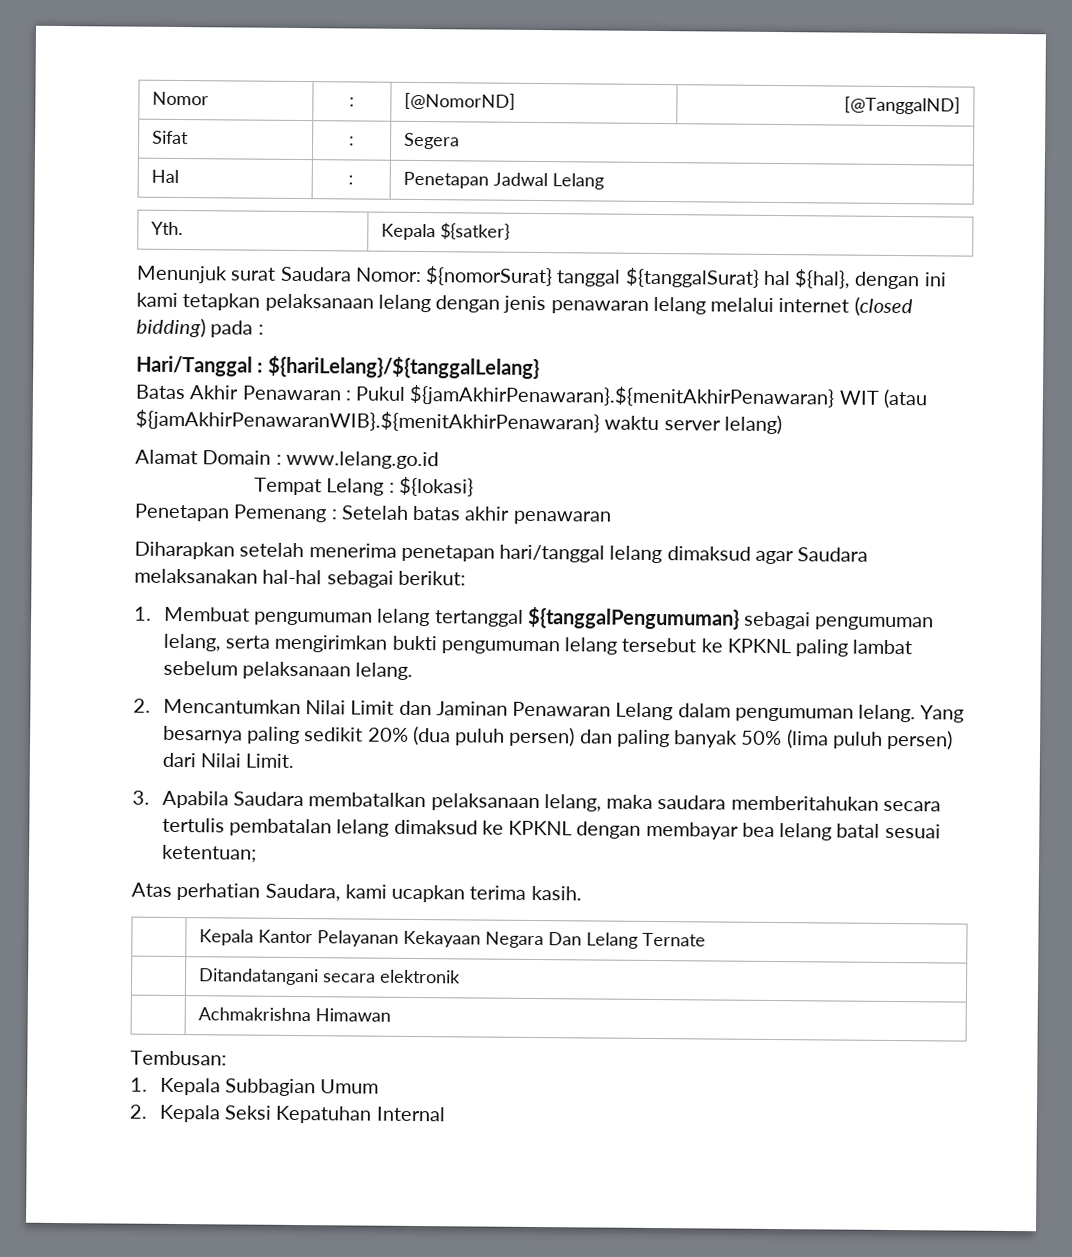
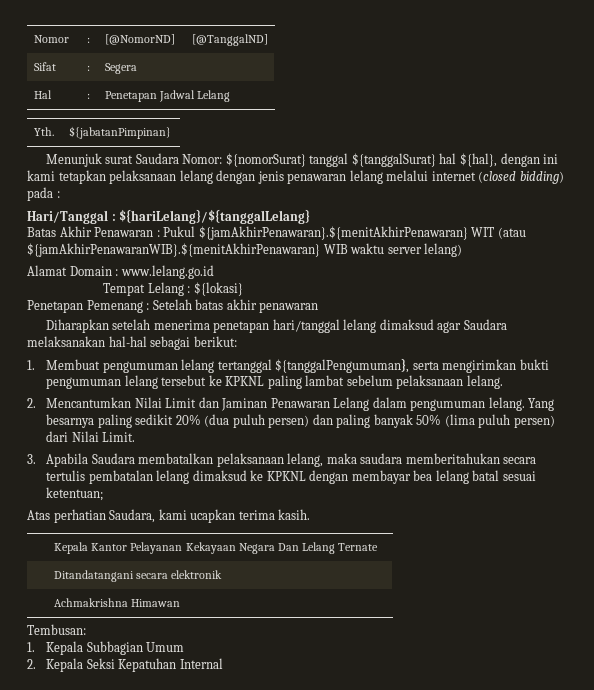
[381,222,511,241] Kepala ${satker} -> [69,126,172,139] ${jabatanPimpinan}
(600, 421) none -> [323,244,348,254] WIB
[527,606,935,631] [162,633,221,652] ${tanggalPengumuman} sebagai pengumuman lelang, -> [275,358,410,373] ${tanggalPengumuman},

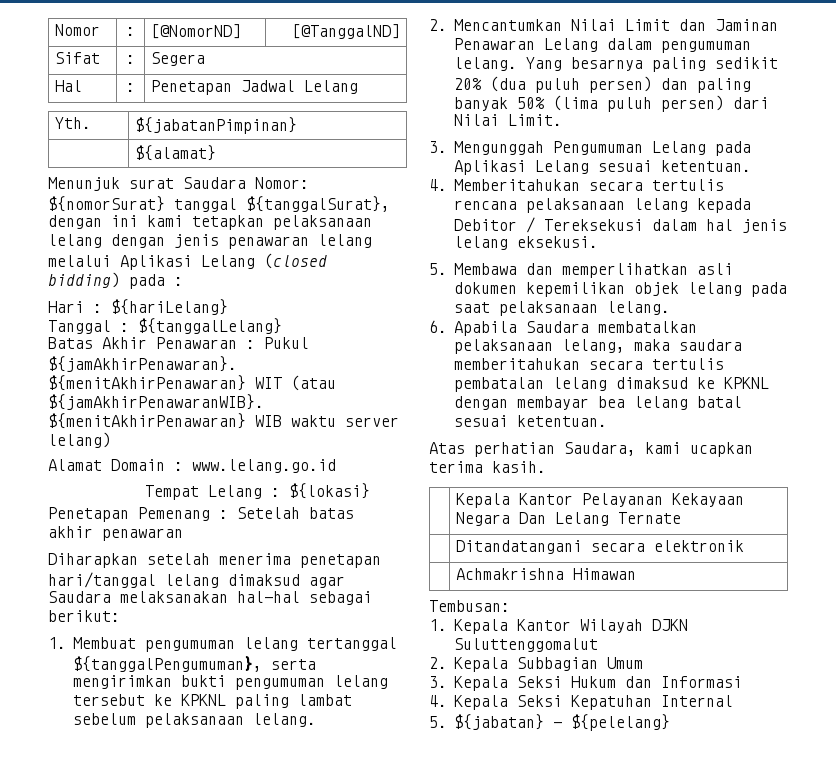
(172, 132) none -> [135,145,217,161] // | ${alamat}
[351,153,497,167] ${tanggalSurat} hal ${hal}, -> [246,196,390,212] ${tanggalSurat},
[431,171,476,181] internet -> [120,255,255,270] Aplikasi Lelang
[27,209,311,224] Hari/Tanggal : ${hariLelang}/${tanggalLelang} -> [48,299,228,315] [48,318,282,334] Hari : ${hariLelang} // Tanggal : ${tanggalLelang}
(36, 459) none -> [453,141,751,156] [453,160,751,175] [429,179,724,191] [453,198,751,213] [453,217,787,233] [453,236,598,250] [429,263,733,278] [453,282,787,297] [453,301,670,316] [429,320,447,333] Mengunggah Pengumuman Lelang pada Aplikasi Lelang sesuai ketentuan. // 4. Memberitahukan secara tertulis rencana pelaksanaan lelang kepada Debitor / Tereksekusi dalam hal jenis lelang eksekusi. // 5. Membawa dan memperlihatkan asli dokumen kepemilikan objek lelang pada saat pelaksanaan lelang. // 6.
[46,487,104,501] ketentuan; -> [516,415,607,427] ketentuan.
(84, 648) none -> [516,619,688,633] [453,638,598,652] [429,657,508,672] Kantor Wilayah DJKN Suluttenggomalut // 2. Kepala
[27,658,223,672] 2. Kepala Seksi Kepatuhan Internal -> [429,676,742,691] [429,695,733,710] [429,714,670,731] 3. Kepala Seksi Hukum dan Informasi // 4. Kepala Seksi Kepatuhan Internal // 5. ${jabatan} - ${pelelang}

